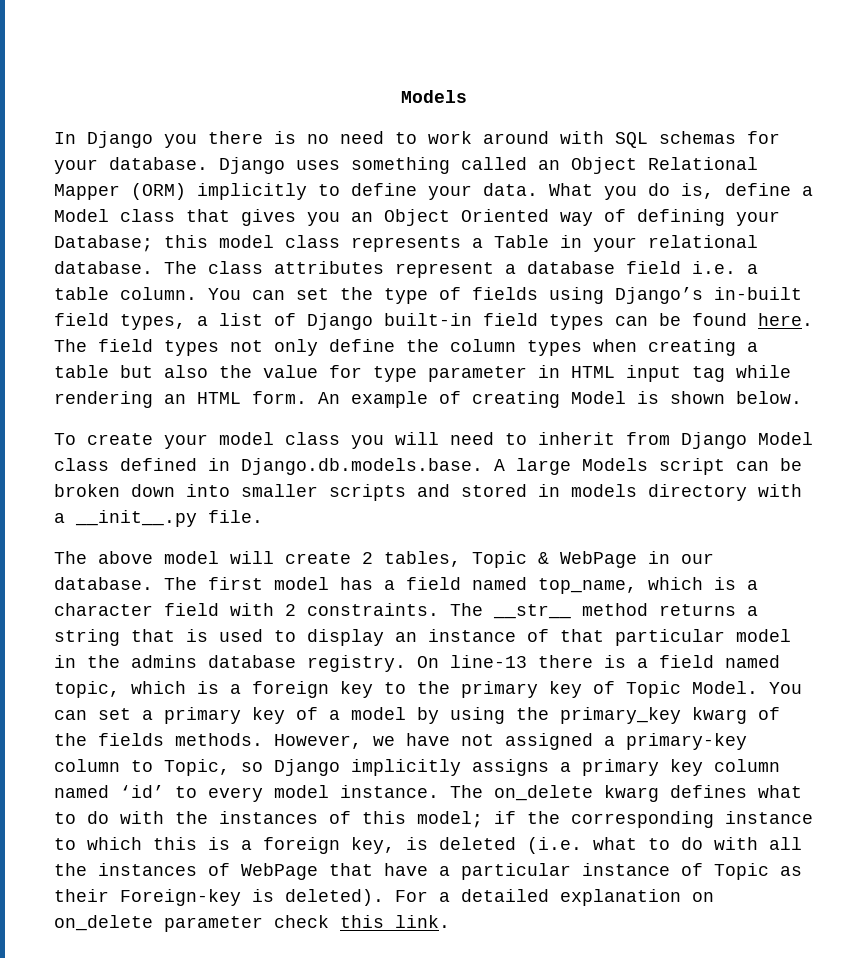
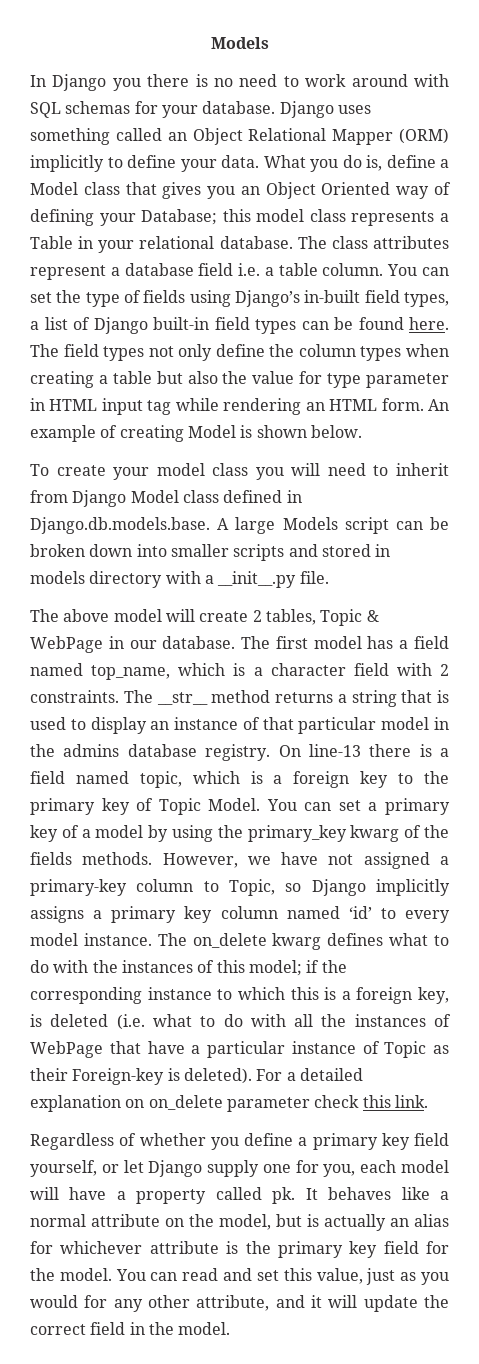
(450, 921) none -> [30,1133,449,1150] [30,1160,449,1177] [30,1187,450,1204] [30,1214,449,1231] [30,1241,449,1258] [30,1268,449,1285] [30,1295,449,1312] [30,1322,231,1335] // Regardless of whether you define a primary key field yourself, or let Django supply one for you, each model will have a property called pk. It behaves like a normal attribute on the model, but is actually an alias for whichever attribute is the primary key field for the model. You can read and set this value, just as you would for any other attribute, and it will update the correct field in the model.

